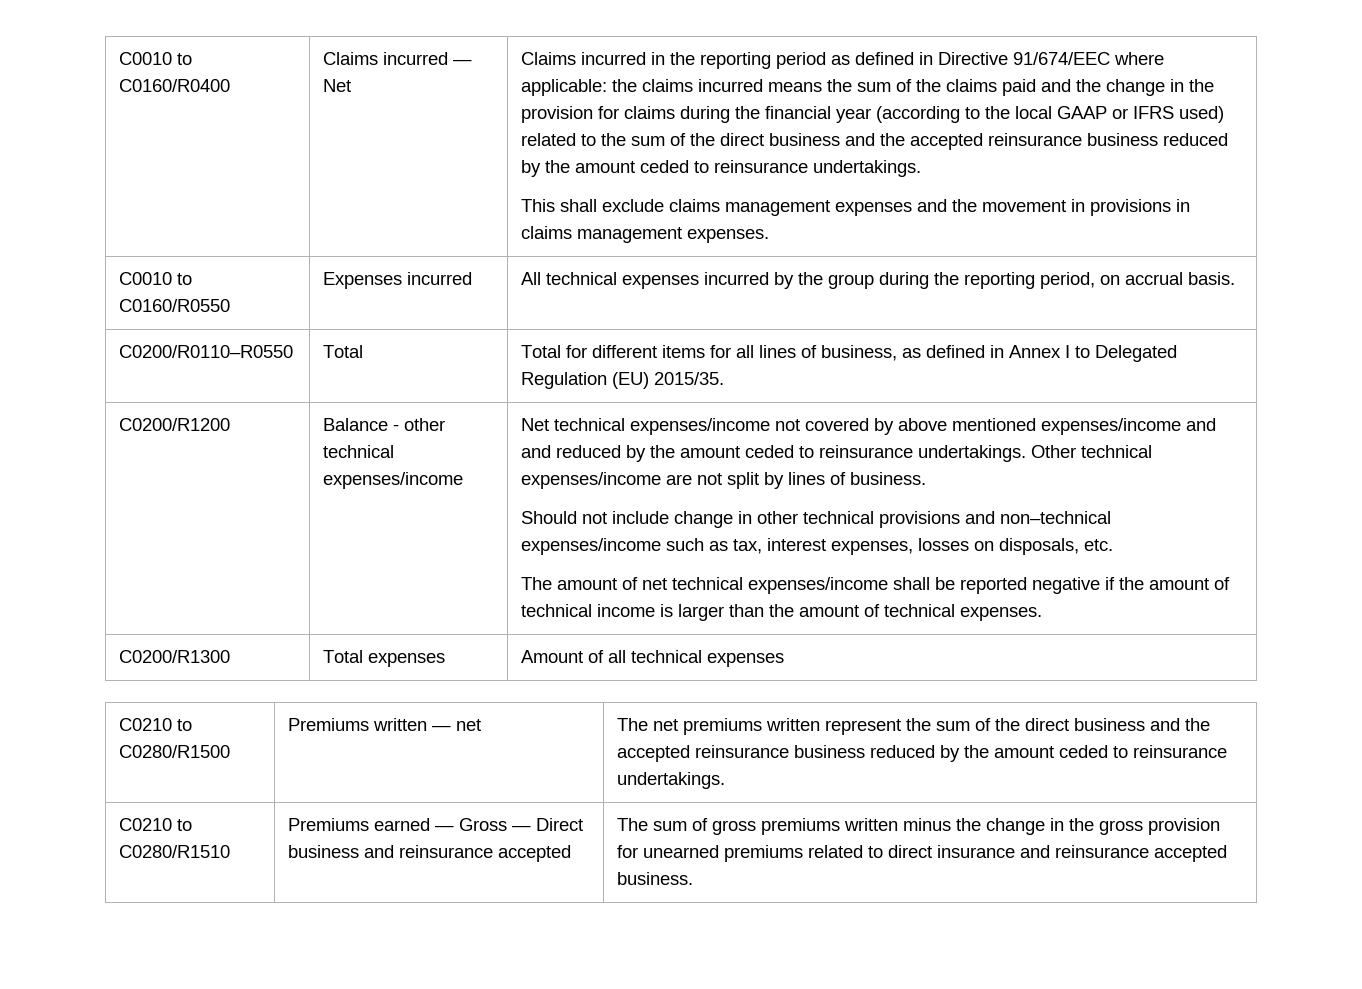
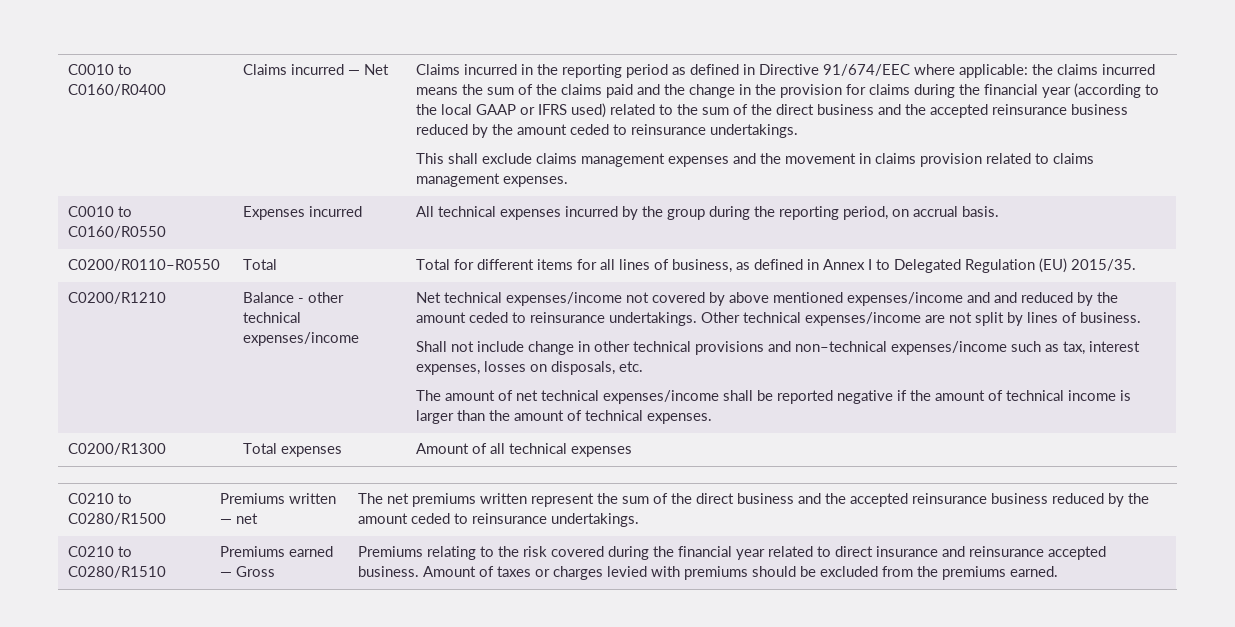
[1089,199,1190,216] provisions in -> [874,153,1049,167] claims provision related to
[118,418,230,431] C0200/R1200 -> [67,292,166,304] C0200/R1210
[520,511,577,524] Should -> [415,341,447,352] Shall
[511,818,583,831] [287,845,571,862] [616,818,1220,835] [616,845,803,862] — Direct business and reinsurance accepted | The sum of gross premiums written minus the change in the gross provision for unearned premiums -> [357,546,765,560] | Premiums relating to the risk covered during the financial year
(693, 878) none -> [422,566,1058,580] Amount of taxes or charges levied with premiums should be excluded from the premiums earned.

